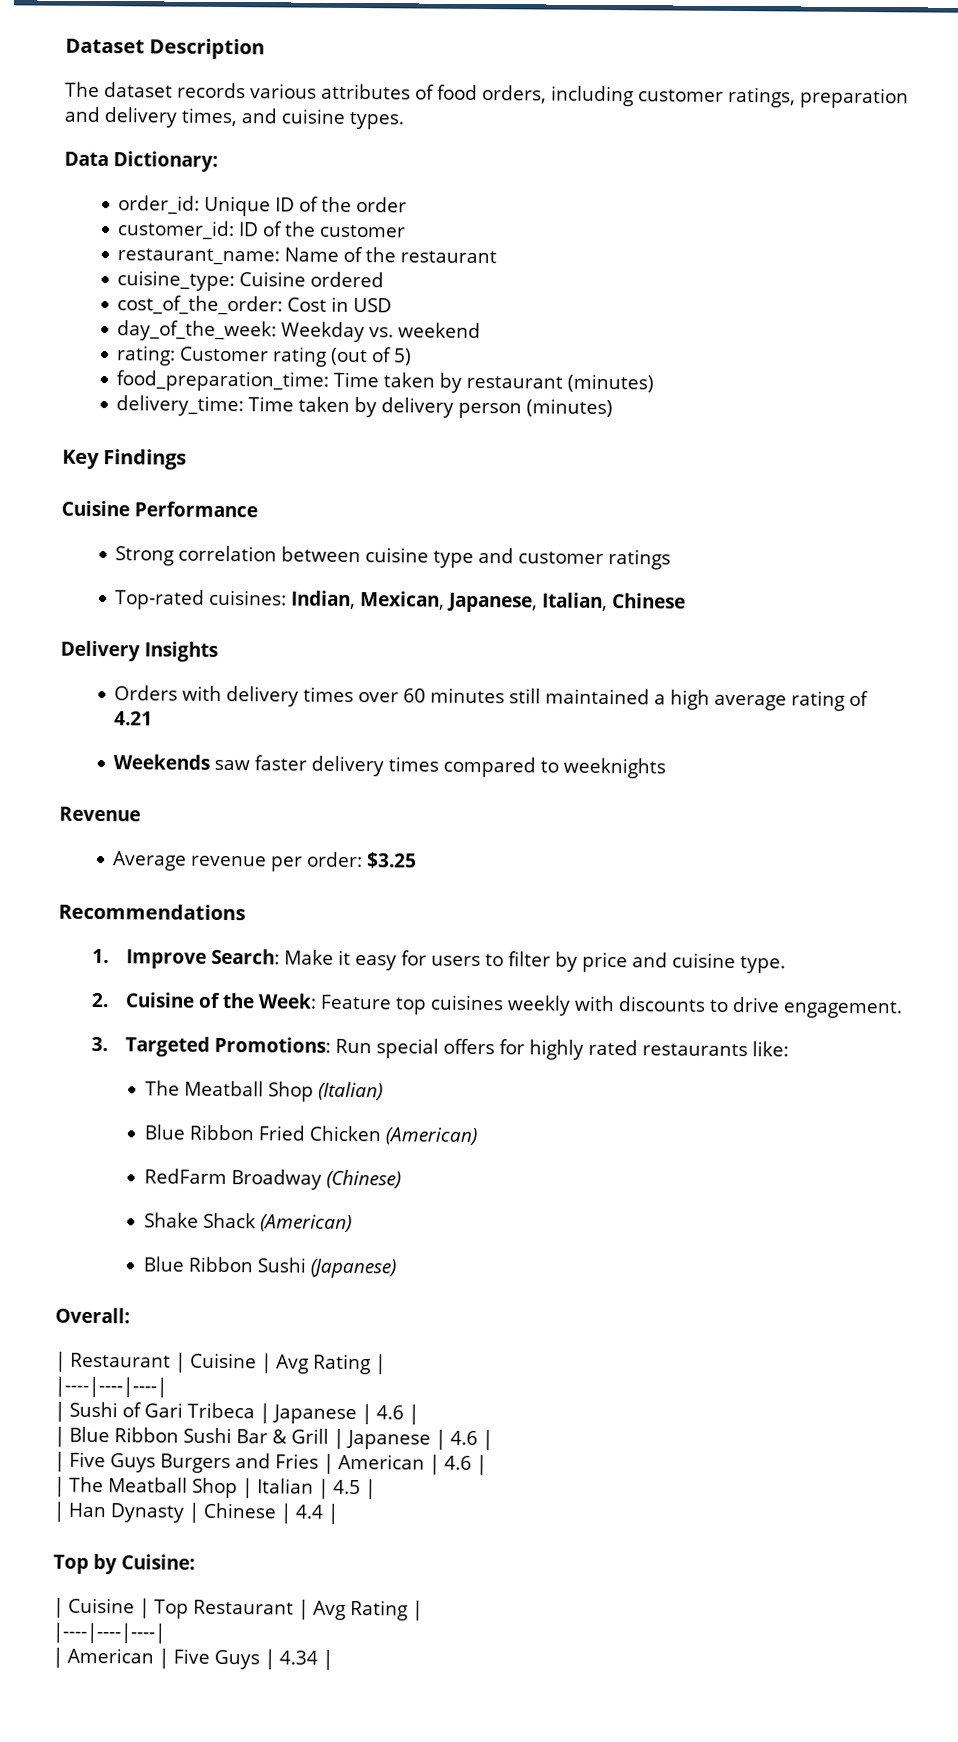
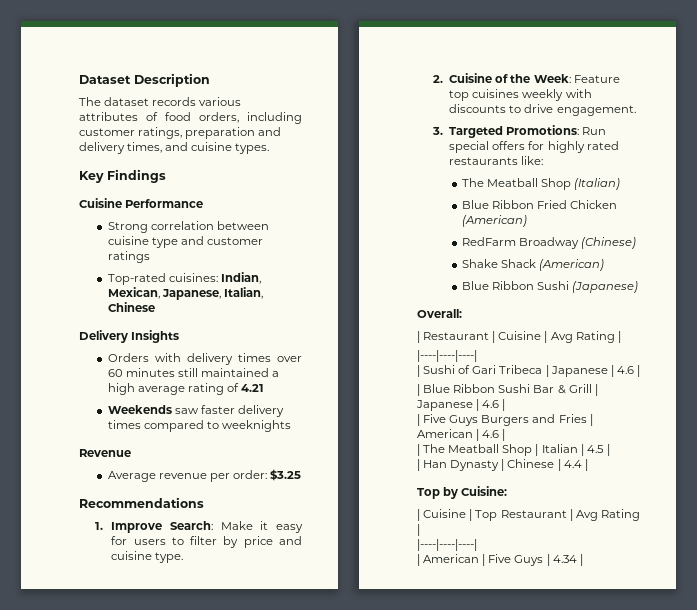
[64,151,218,172] [118,195,408,217] [117,220,407,241] [117,246,498,266] [117,270,385,292] [117,295,393,316] [117,320,482,343] [116,345,413,367] [116,370,655,393] [116,395,614,419] // Data Dictionary: // order_id: Unique ID of the order // customer_id: ID of the customer // restaurant_name: Name of the restaurant // cuisine_type: Cuisine ordered // cost_of_the_order: Cost in USD // day_of_the_week: Weekday vs. weekend // rating: Customer rating (out of 5) // food_preparation_time: Time taken by restaurant (minutes) // delivery_time: Time taken by delivery person (minutes) -> (270, 148) none

